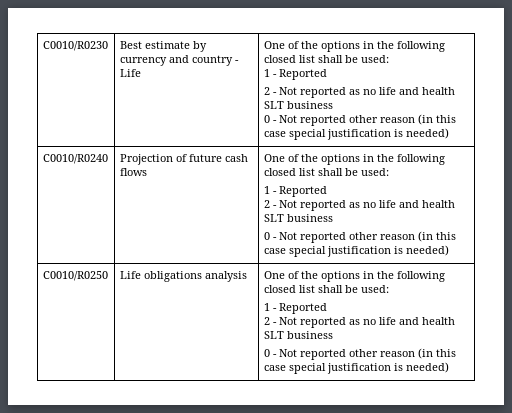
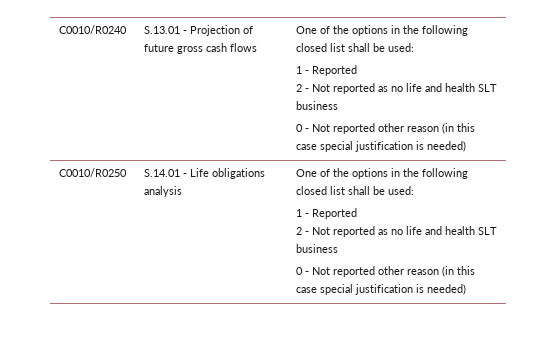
[42,41,108,51] [119,41,207,52] [119,55,239,66] [119,69,141,77] [263,41,445,52] [263,55,389,63] [263,69,327,80] [263,87,455,98] [263,101,333,109] [263,114,456,126] [263,128,449,140] C0010/R0230 | Best estimate by currency and country - Life | One of the options in the following closed list shall be used: // 1 - Reported // 2 - Not reported as no life and health SLT business // 0 - Not reported other reason (in this case special justification is needed) // -> (58, 29) none
(108, 159) none -> [143,26,187,34] S.13.01 -
(222, 158) none -> [176,46,203,54] gross
(108, 276) none -> [143,169,187,177] S.14.01 -

